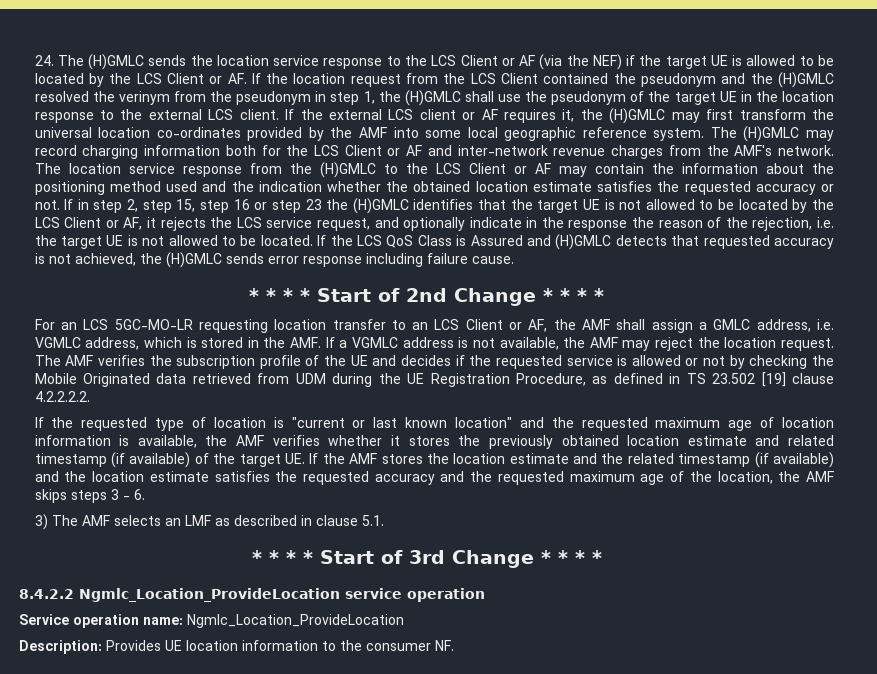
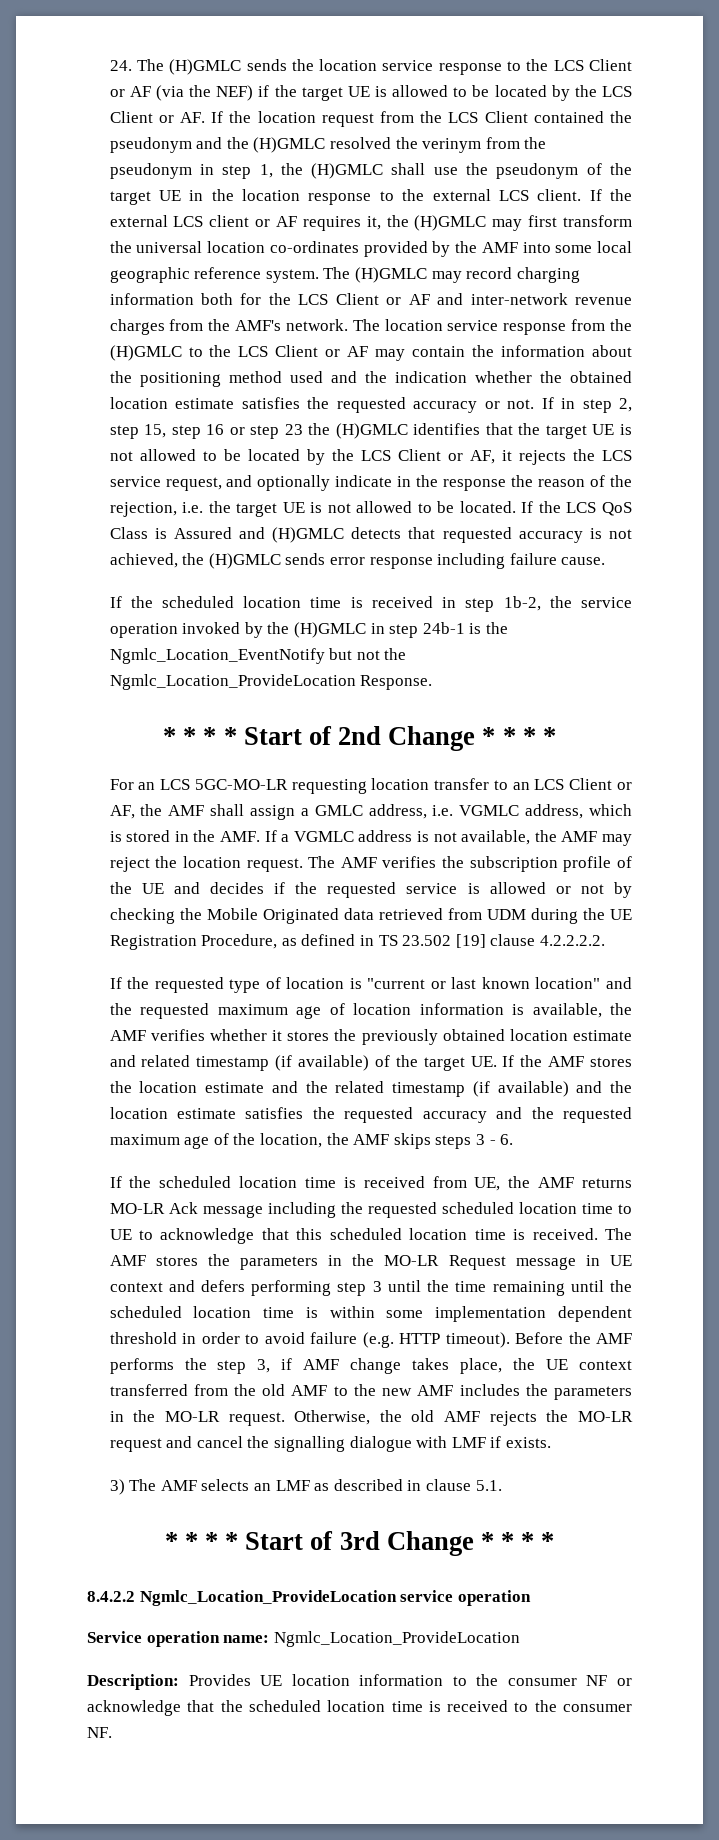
(514, 260) none -> [109,596,632,612] [109,622,508,638] [109,648,407,664] [109,674,433,690] // If the scheduled location time is received in step 1b-2, the service operation invoked by the (H)GMLC in step 24b-1 is the Ngmlc_Location_EventNotify but not the Ngmlc_Location_ProvideLocation Response.
(145, 494) none -> [109,1176,633,1191] [109,1202,632,1218] [109,1228,632,1244] [109,1254,632,1270] [109,1280,632,1296] [109,1306,632,1322] [109,1332,633,1348] [109,1358,632,1374] [109,1384,632,1400] [109,1410,633,1426] [109,1436,551,1452] // If the scheduled location time is received from UE, the AMF returns MO-LR Ack message including the requested scheduled location time to UE to acknowledge that this scheduled location time is received. The AMF stores the parameters in the MO-LR Request message in UE context and defers performing step 3 until the time remaining until the scheduled location time is within some implementation dependent threshold in order to avoid failure (e.g. HTTP timeout). Before the AMF performs the step 3, if AMF change takes place, the UE context transferred from the old AMF to the new AMF includes the parameters in the MO-LR request. Otherwise, the old AMF rejects the MO-LR request and cancel the signalling dialogue with LMF if exists.
(431, 647) none -> [586,1675,632,1686] [87,1700,633,1716] NF or acknowledge that the scheduled location time is received to the consumer

